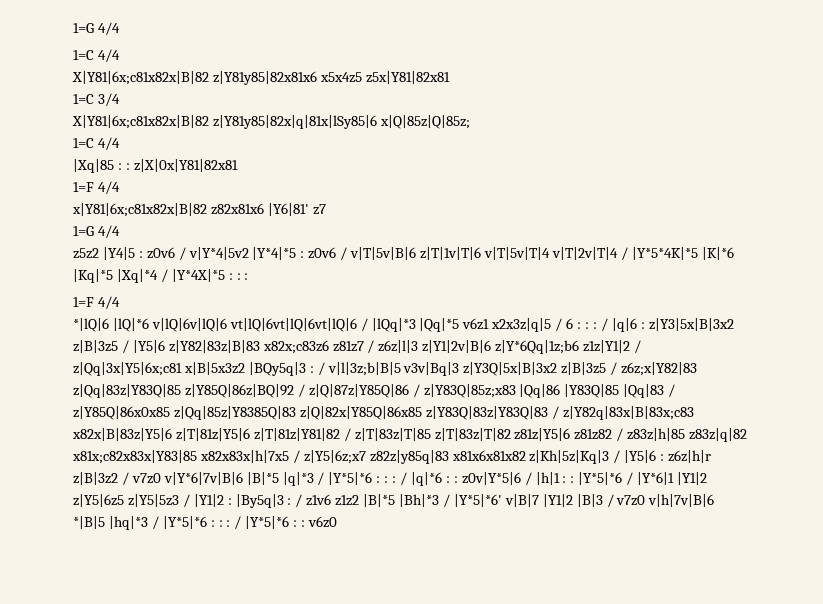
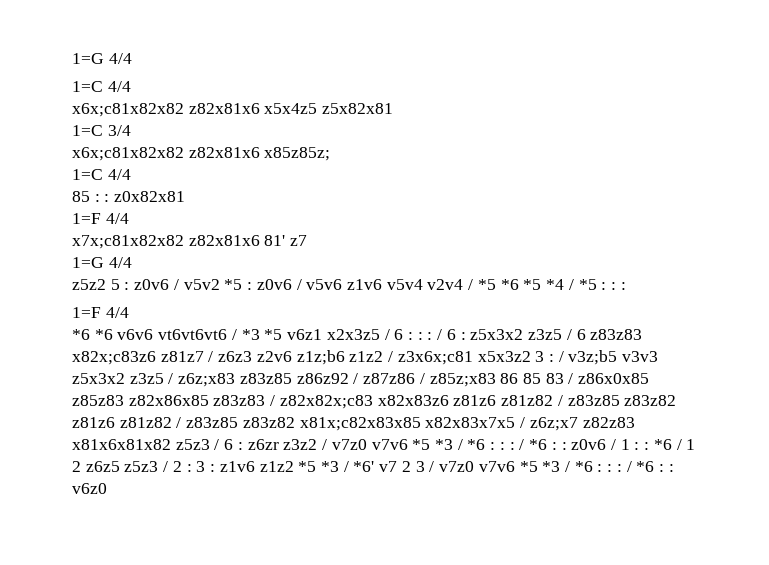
[72,71,450,85] X|Y81|6x;c81x82x|B|82 z|Y81y85|82x81x6 x5x4z5 z5x|Y81|82x81 -> [72,103,394,117] x6x;c81x82x82 z82x81x6 x5x4z5 z5x82x81
[72,115,470,129] [73,137,120,150] [73,159,238,173] [73,181,120,194] [72,203,309,217] X|Y81|6x;c81x82x|B|82 z|Y81y85|82x|q|81x|lSy85|6 x|Q|85z|Q|85z; // 1=C 4/4 // |Xq|85 : : z|X|0x|Y81|82x81 // 1=F 4/4 // x|Y81|6x;c81x82x|B|82 z82x81x6 |Y6|81' -> [72,147,331,161] [72,169,131,180] [72,191,186,202] [72,213,129,224] [72,235,286,249] x6x;c81x82x82 z82x81x6 x85z85z; // 1=C 4/4 // 85 : : z0x82x81 // 1=F 4/4 // x7x;c81x82x82 z82x81x6 81'
[102,247,734,260] [73,269,225,283] |Y4|5 : z0v6 / v|Y*4|5v2 |Y*4|*5 : z0v6 / v|T|5v|B|6 z|T|1v|T|6 v|T|5v|T|4 v|T|2v|T|4 / |Y*5*4K|*5 |K|*6 |Kq|*5 |Xq|*4 / |Y*4X|*5 -> [110,279,597,290] 5 : z0v6 / v5v2 *5 : z0v6 / v5v6 z1v6 v5v4 v2v4 / *5 *6 *5 *4 / *5
[73,318,552,332] *|lQ|6 |lQ|*6 v|lQ|6v|lQ|6 vt|lQ|6vt|lQ|6vt|lQ|6 / |lQq|*3 |Qq|*5 v6z1 x2x3z|q|5 -> [72,329,380,340] *6 *6 v6v6 vt6vt6vt6 / *3 *5 v6z1 x2x3z5
[611,318,734,332] [73,340,642,354] [73,362,698,376] [73,384,676,398] [73,406,694,420] [72,428,748,442] [72,450,712,464] [73,472,708,486] [73,494,715,508] [73,516,290,530] |q|6 : z|Y3|5x|B|3x2 z|B|3z5 / |Y5|6 z|Y82|83z|B|83 x82x;c83z6 z81z7 / z6z|l|3 z|Y1|2v|B|6 z|Y*6Qq|1z;b6 z1z|Y1|2 / z|Qq|3x|Y5|6x;c81 x|B|5x3z2 |BQy5q|3 : / v|l|3z;b|B|5 v3v|Bq|3 z|Y3Q|5x|B|3x2 z|B|3z5 / z6z;x|Y82|83 z|Qq|83z|Y83Q|85 z|Y85Q|86z|BQ|92 / z|Q|87z|Y85Q|86 / z|Y83Q|85z;x83 |Qq|86 |Y83Q|85 |Qq|83 / z|Y85Q|86x0x85 z|Qq|85z|Y8385Q|83 z|Q|82x|Y85Q|86x85 z|Y83Q|83z|Y83Q|83 / z|Y82q|83x|B|83x;c83 x82x|B|83z|Y5|6 z|T|81z|Y5|6 z|T|81z|Y81|82 / z|T|83z|T|85 z|T|83z|T|82 z81z|Y5|6 z81z82 / z83z|h|85 z83z|q|82 x81x;c82x83x|Y83|85 x82x83x|h|7x5 / z|Y5|6z;x7 z82z|y85q|83 x81x6x81x82 z|Kh|5z|Kq|3 / |Y5|6 : z6z|h|r z|B|3z2 / v7z0 v|Y*6|7v|B|6 |B|*5 |q|*3 / |Y*5|*6 : : : / |q|*6 : : z0v|Y*5|6 / |h|1 : : |Y*5|*6 / |Y*6|1 |Y1|2 z|Y5|6z5 z|Y5|5z3 / |Y1|2 : |By5q|3 : / z1v6 z1z2 |B|*5 |Bh|*3 / |Y*5|*6' v|B|7 |Y1|2 |B|3 / v7z0 v|h|7v|B|6 *|B|5 |hq|*3 / |Y*5|*6 : : : / |Y*5|*6 -> [446,329,643,340] [72,350,659,365] [72,373,650,387] [72,395,677,409] [72,417,635,431] [72,439,696,450] [72,461,655,472] 6 : z5x3x2 z3z5 / 6 z83z83 x82x;c83z6 z81z7 / z6z3 z2v6 z1z;b6 z1z2 / z3x6x;c81 x5x3z2 3 : / v3z;b5 v3v3 z5x3x2 z3z5 / z6z;x83 z83z85 z86z92 / z87z86 / z85z;x83 86 85 83 / z86x0x85 z85z83 z82x86x85 z83z83 / z82x82x;c83 x82x83z6 z81z6 z81z82 / z83z85 z83z82 z81z6 z81z82 / z83z85 z83z82 x81x;c82x83x85 x82x83x7x5 / z6z;x7 z82z83 x81x6x81x82 z5z3 / 6 : z6zr z3z2 / v7z0 v7v6 *5 *3 / *6 : : : / *6 : : z0v6 / 1 : : *6 / 1 2 z6z5 z5z3 / 2 : 3 : z1v6 z1z2 *5 *3 / *6' v7 2 3 / v7z0 v7v6 *5 *3 / *6 : : : / *6

